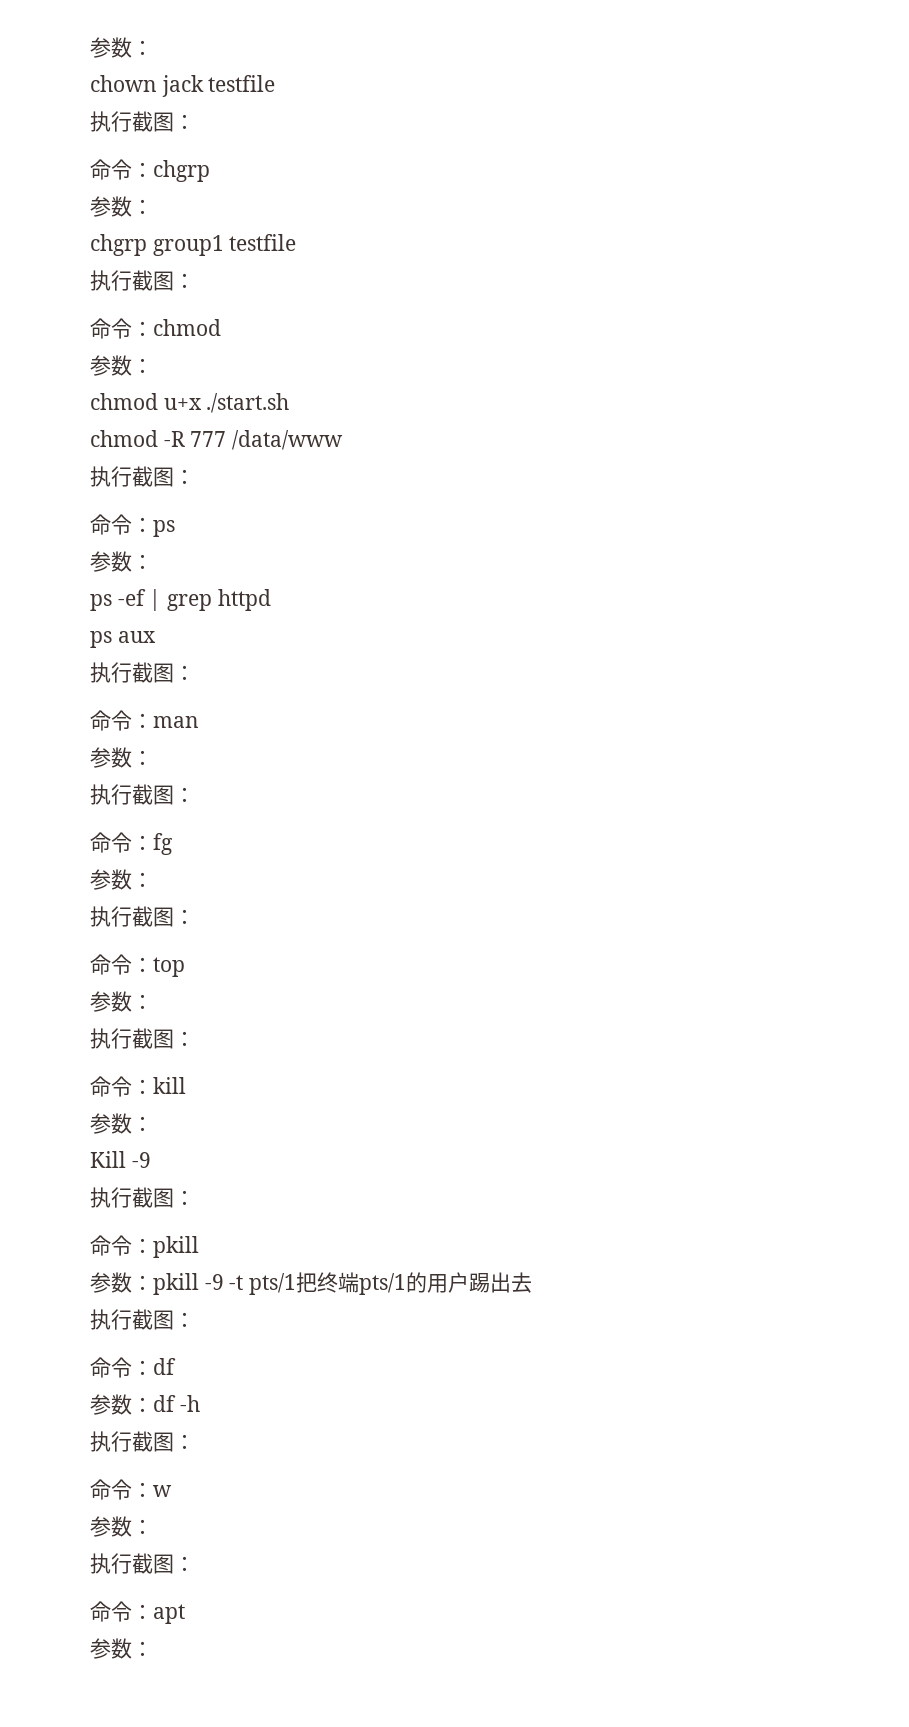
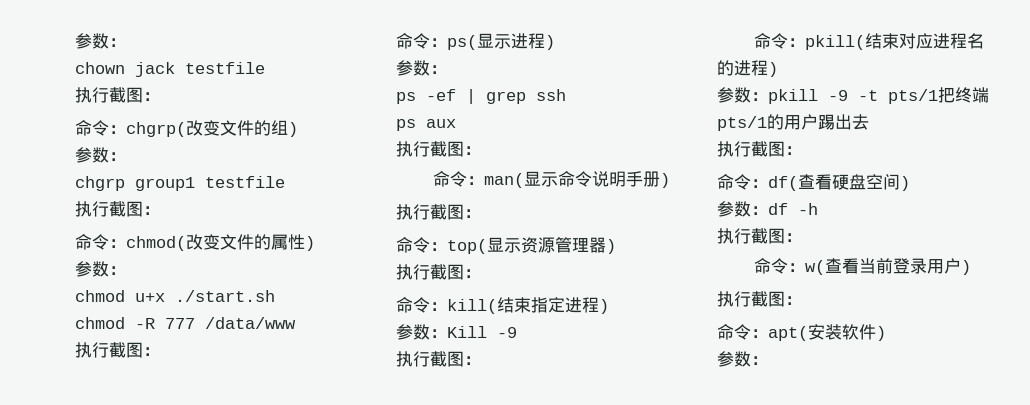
[153,160,210,182] chgrp -> [126,120,298,137] chgrp(改变文件的组)
[153,319,221,336] chmod -> [126,234,315,251] chmod(改变文件的属性)
[153,520,175,537] ps -> [447,33,555,50] ps(显示进程)
[217,589,271,611] httpd -> [536,89,566,101] ssh
[153,716,199,728] [90,747,153,768] [90,784,195,805] [90,832,173,855] [90,869,153,890] [90,906,195,927] [90,954,185,977] [90,991,153,1012] [90,1028,195,1049] [90,1076,186,1097] [90,1113,153,1134] man // 参数： // 执行截图： // 命令：fg // 参数： // 执行截图： // 命令：top // 参数： // 执行截图： // 命令：kill // 参数： // -> [483,171,670,188] [396,204,481,220] [396,237,616,254] [396,264,481,280] [396,297,609,314] [396,324,447,340] man(显示命令说明手册) // 执行截图： // 命令：top(显示资源管理器) // 执行截图： // 命令：kill(结束指定进程) // 参数：
[153,1236,199,1258] pkill -> [804,33,984,50] [717,60,778,77] pkill(结束对应进程名的进程)
[153,1358,176,1375] df -> [768,174,910,191] df(查看硬盘空间)
[153,1485,172,1497] [90,1516,153,1537] [90,1553,195,1574] [90,1601,185,1624] w // 参数： // 执行截图： // 命令：apt -> [804,258,971,275] [717,291,802,307] [717,324,886,341] w(查看当前登录用户) // 执行截图： // 命令：apt(安装软件)

